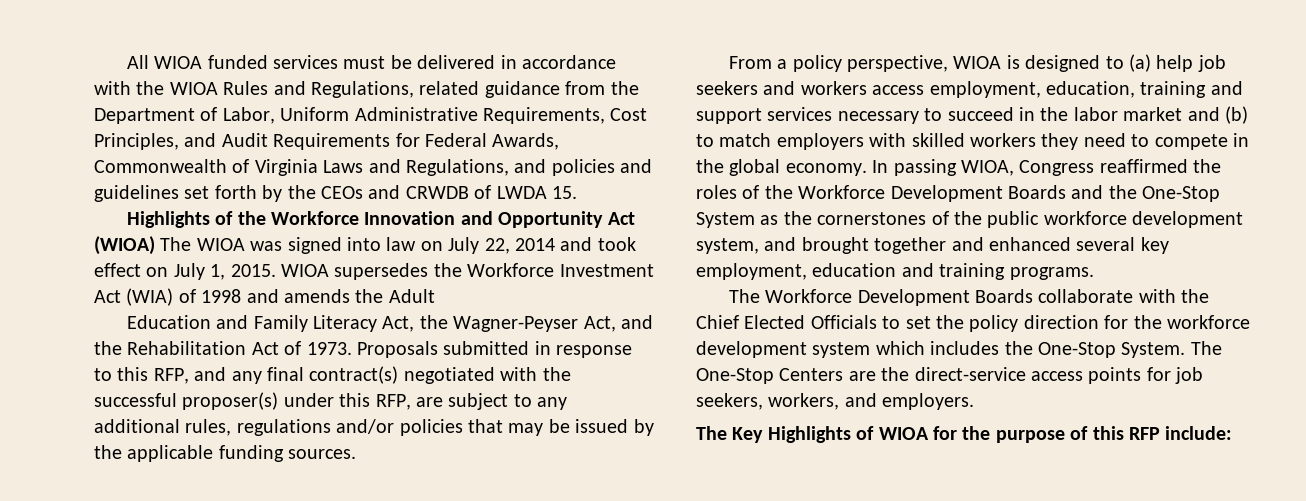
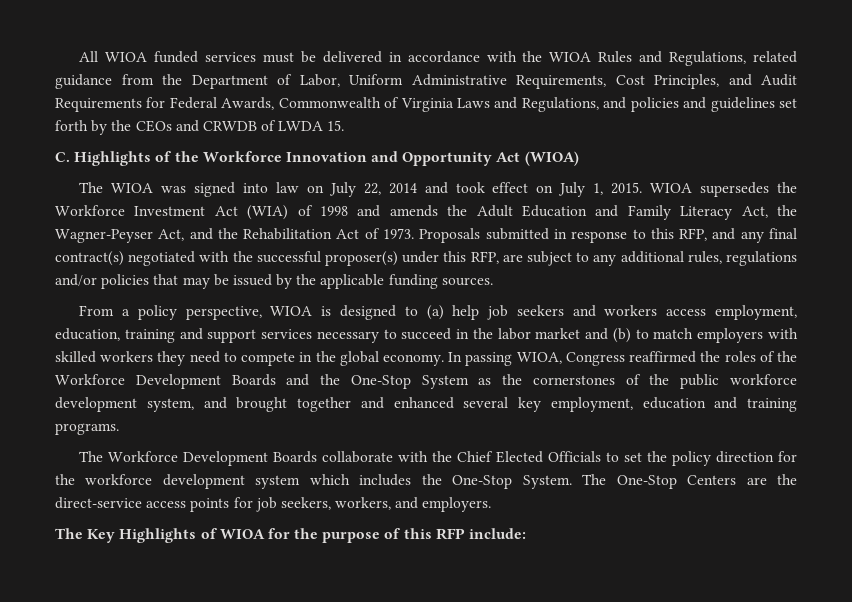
(577, 192) none -> [55,152,70,162] C.
(155, 245) none -> (579, 158) //
(435, 296) // -> (513, 211) none

